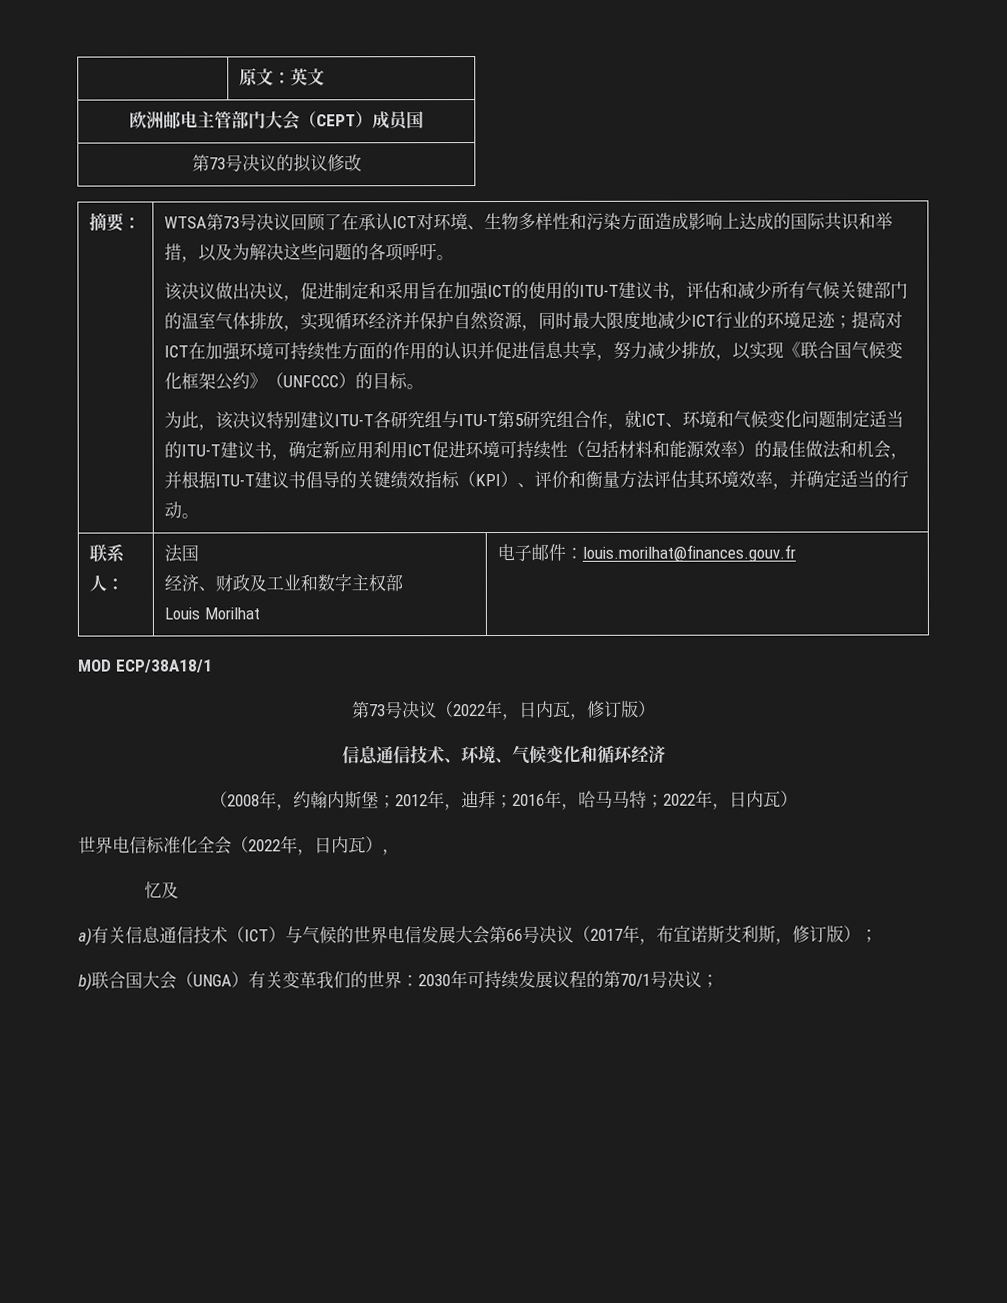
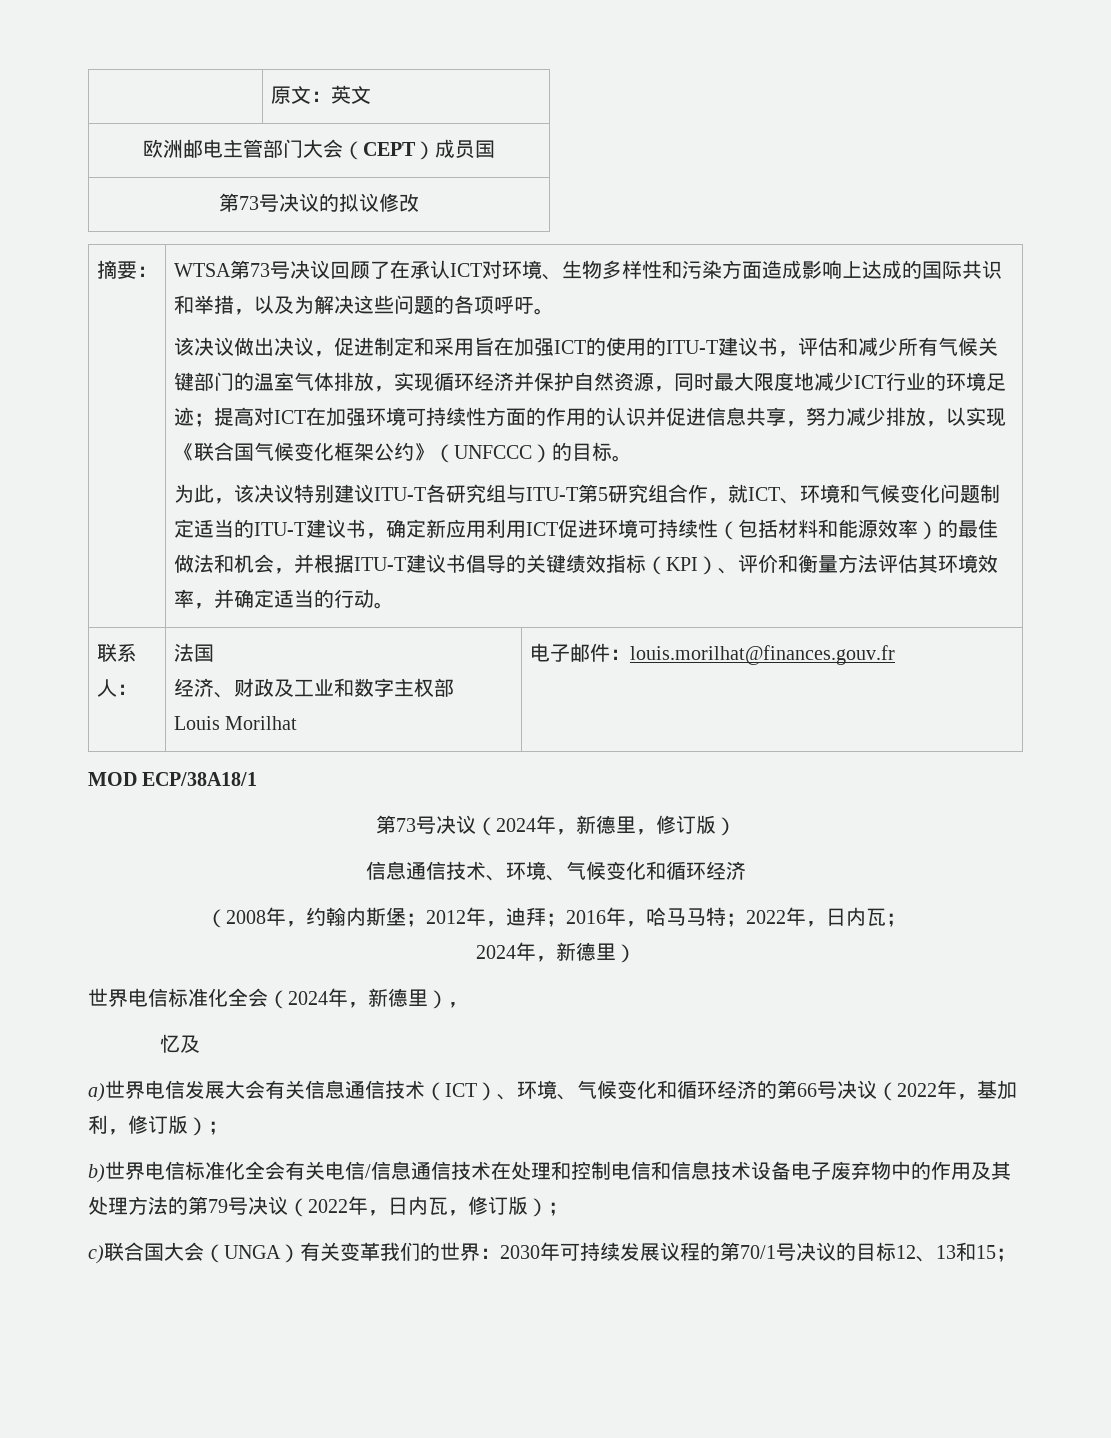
[453,700,571,721] 2022年，日内瓦 -> [495,815,636,835] 2024年，新德里
(781, 799) none -> [885,913,906,927] [475,942,616,962] ； // 2024年，新德里
[248,835,366,856] 2022年，日内瓦 -> [288,988,428,1008] 2024年，新德里
(92, 936) none -> [105,1080,265,1099] 世界电信发展大会
[285,924,878,945] [78,972,92,991] 与气候的世界电信发展大会第66号决议（2017年，布宜诺斯艾利斯，修订版）； // b) -> [497,1080,1017,1101] [88,1115,228,1136] [88,1161,1011,1183] [88,1196,568,1217] [88,1245,104,1264] 、环境、气候变化和循环经济的第66号决议（2022年，基加利，修订版）； // b)世界电信标准化全会有关电信/信息通信技术在处理和控制电信和信息技术设备电子废弃物中的作用及其处理方法的第79号决议（2022年，日内瓦，修订版）； // c)
(702, 979) none -> [836,1242,996,1262] 的目标12、13和15

